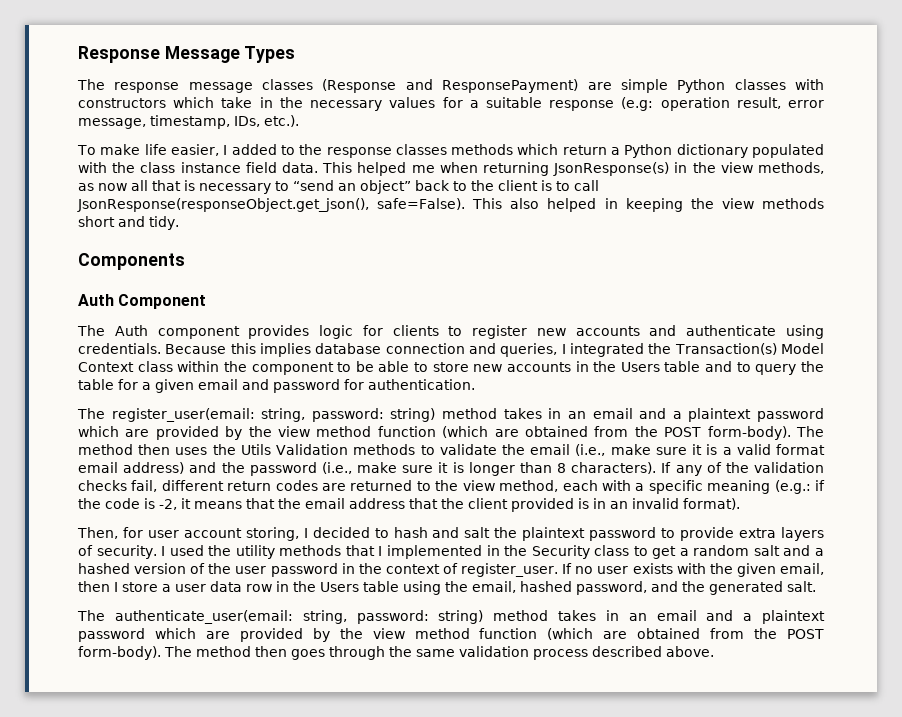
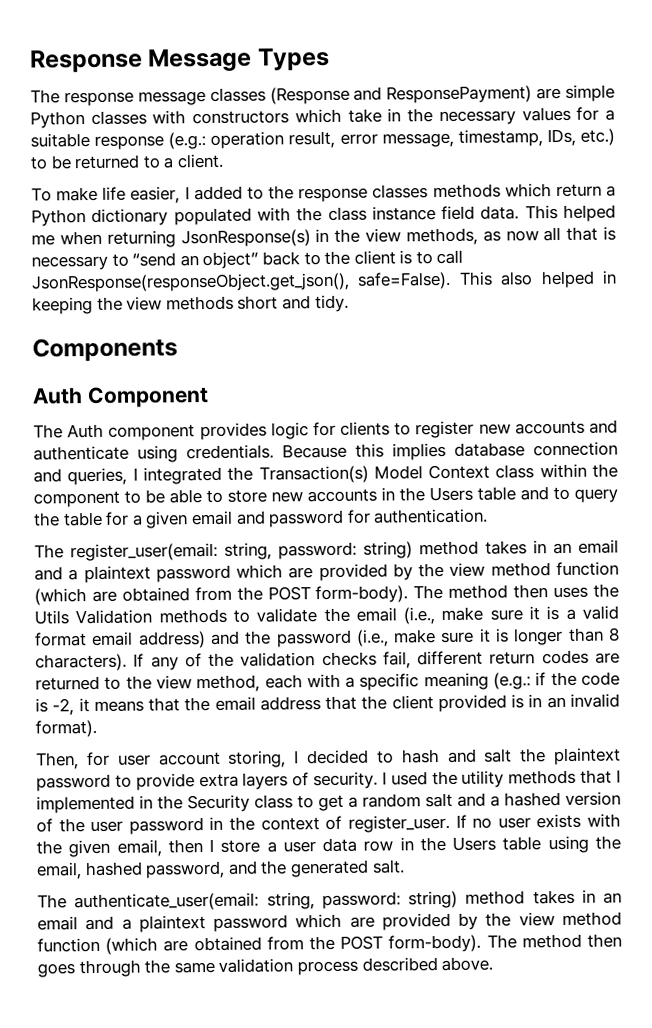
[621,97,654,111] (e.g: -> [168,132,207,150] (e.g.:
[264,115,299,127] etc.). -> [579,128,615,146] [30,153,224,170] etc.) to be returned to a client.

